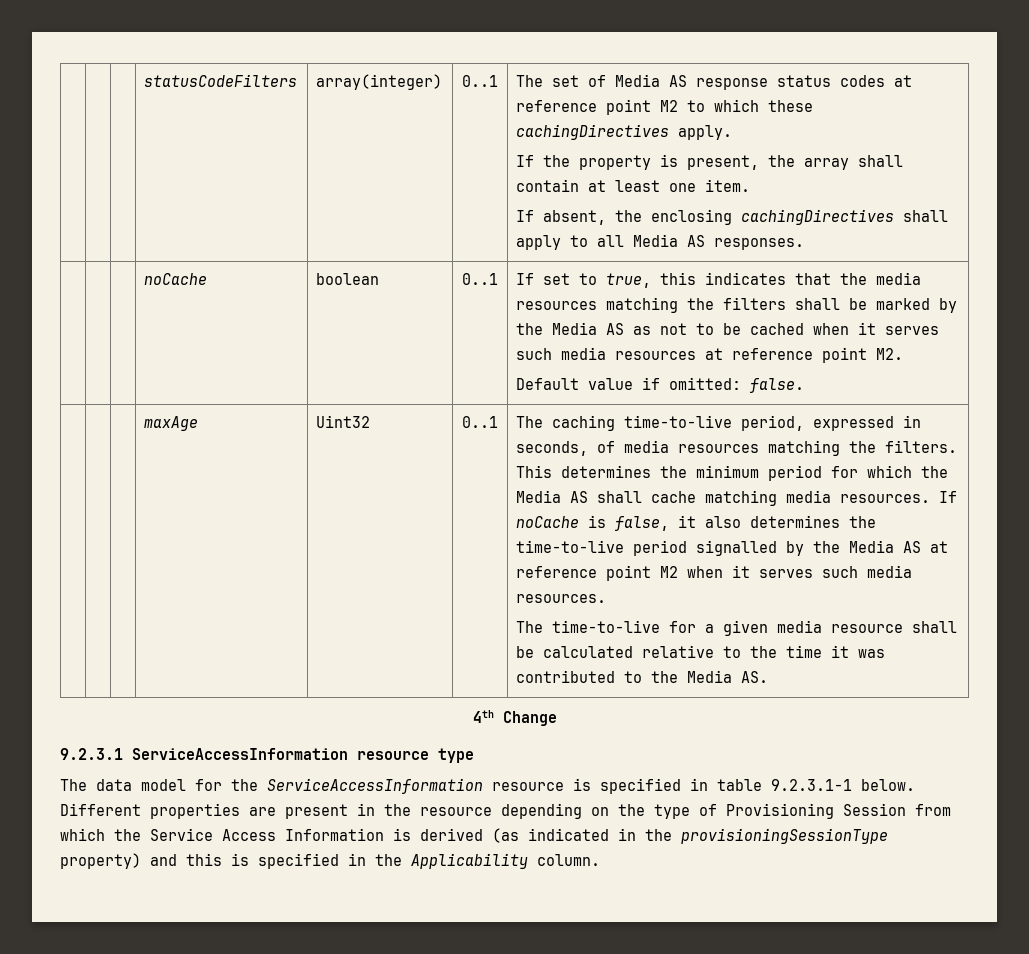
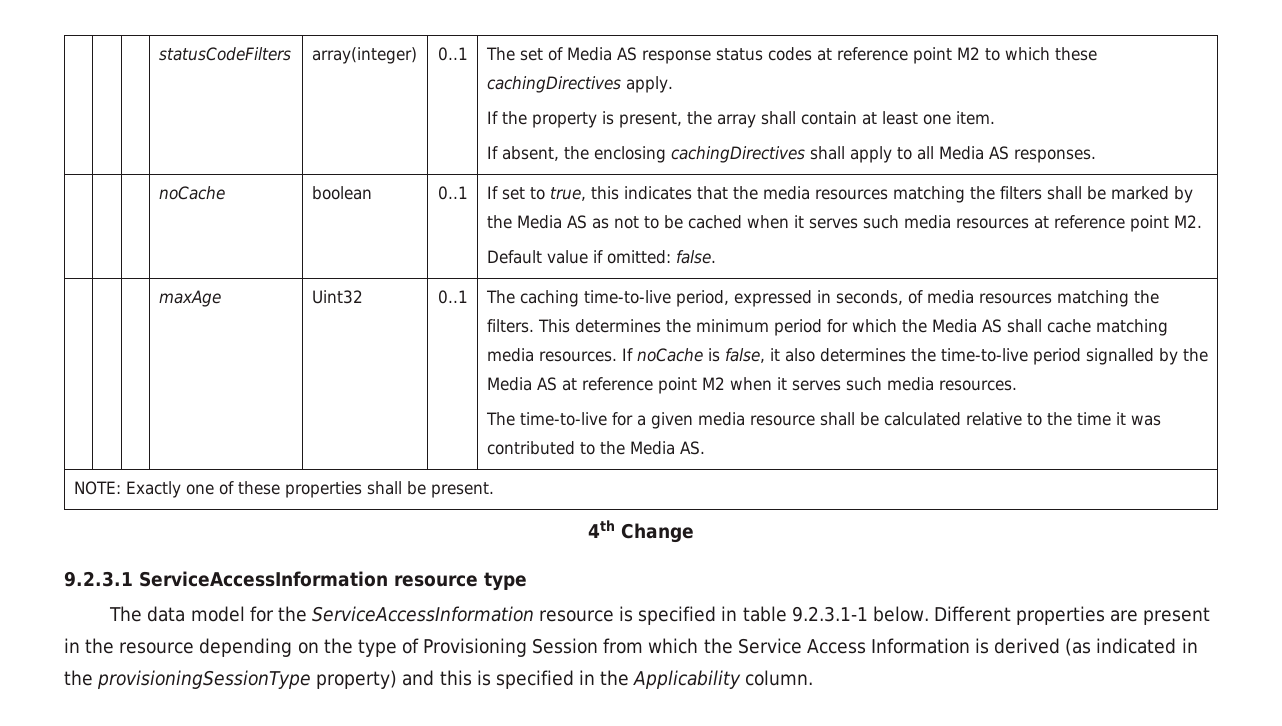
(768, 677) none -> [73,481,494,498] // NOTE: Exactly one of these properties shall be present.

